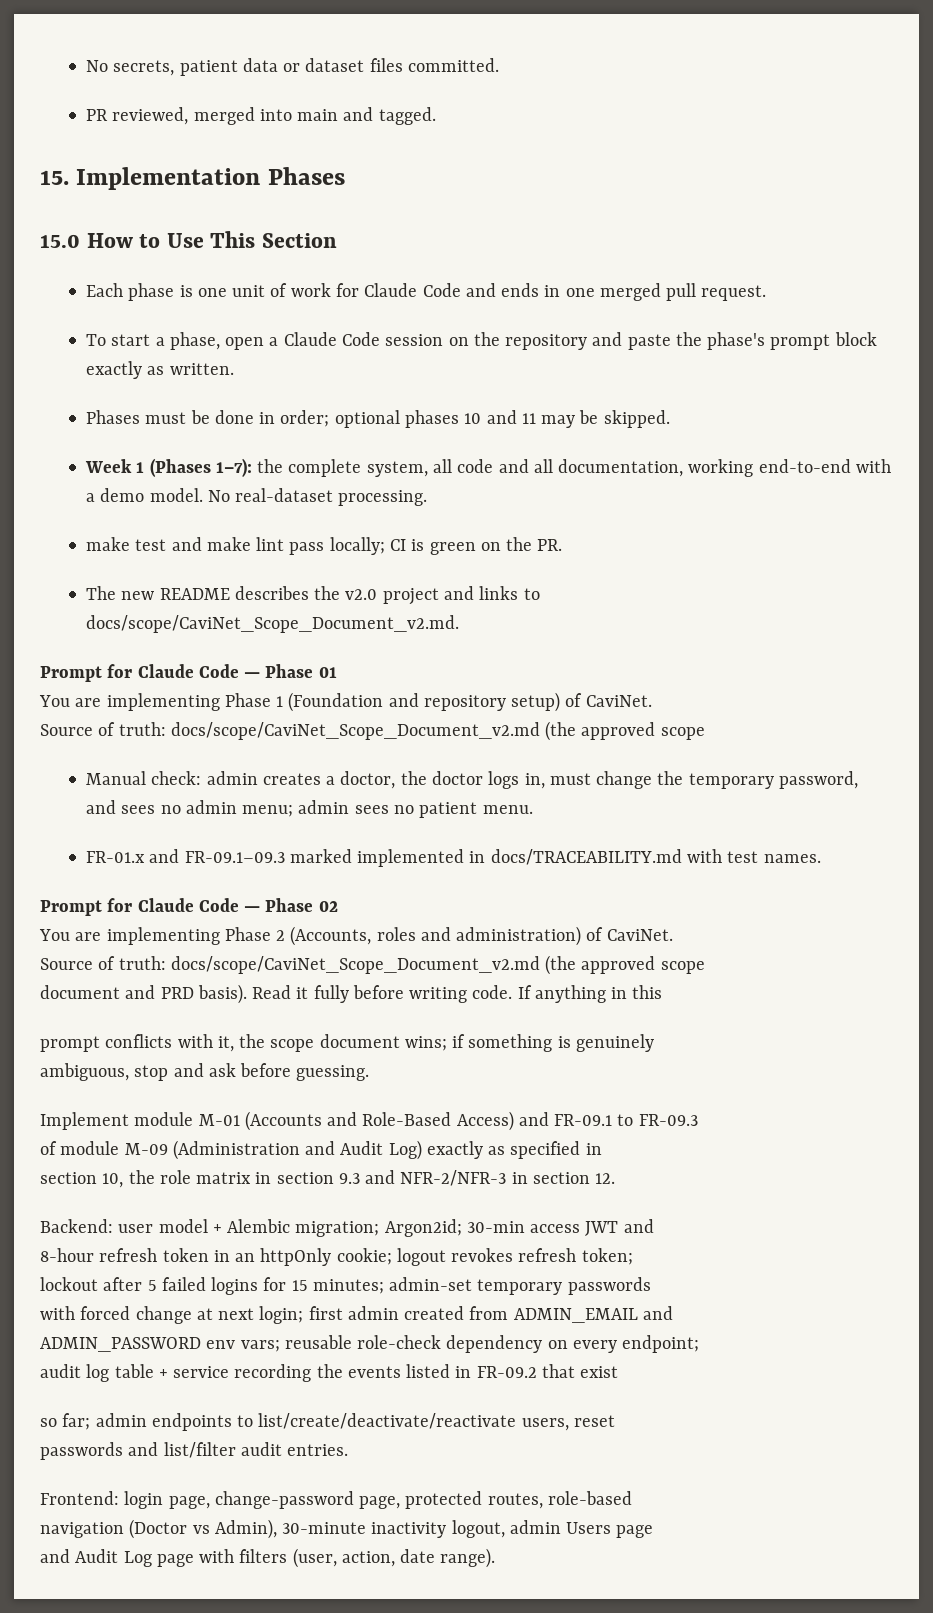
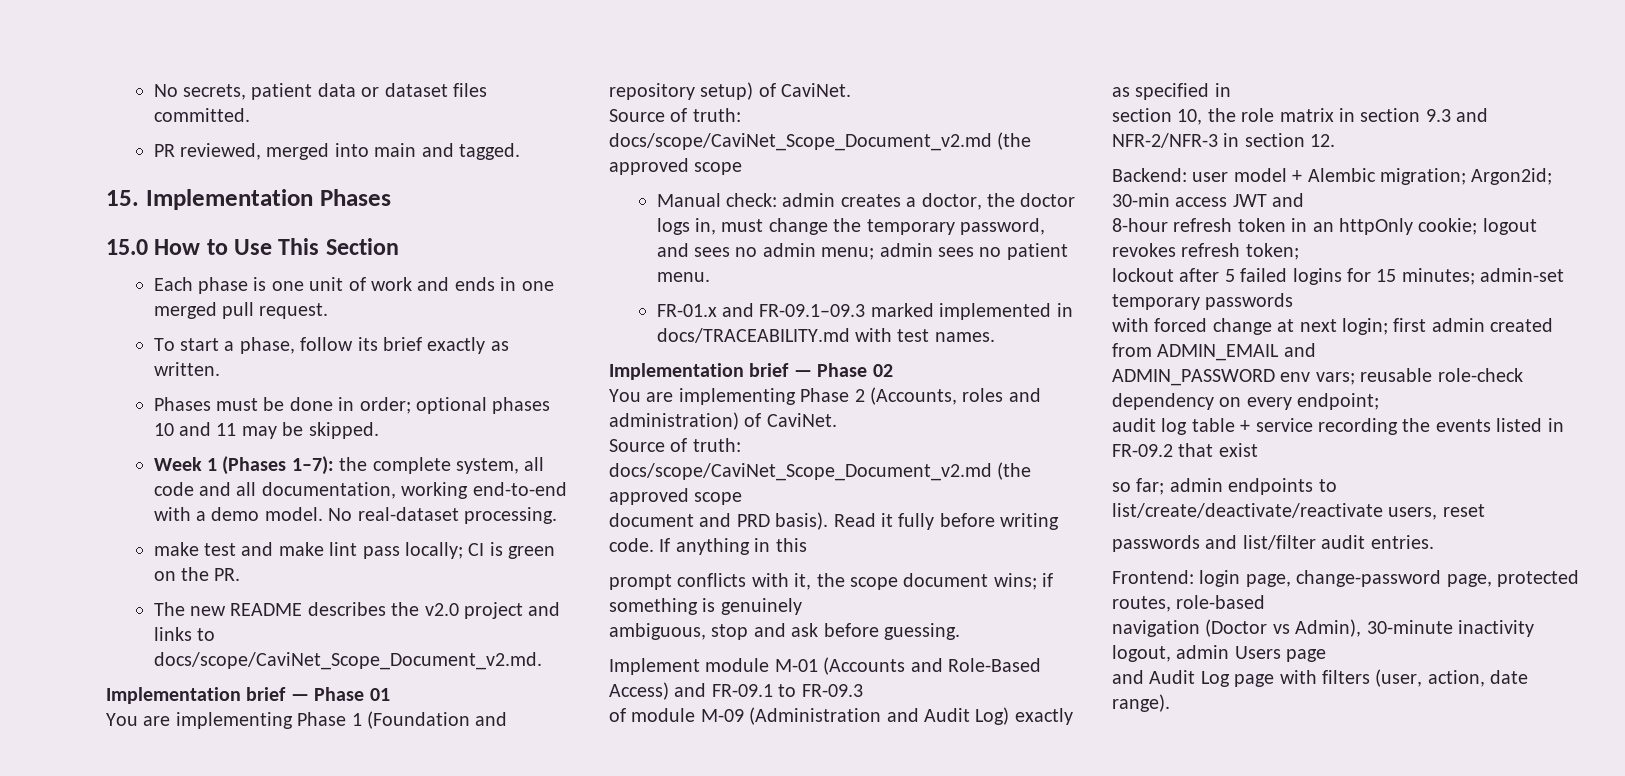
[335,283,461,297] for Claude Code -> (413, 284) none
[225,332,877,350] open a Claude Code session on the repository and paste the phase's prompt block -> [300,337,423,351] follow its brief
[40,664,239,682] Prompt for Claude Code -> [106,687,287,704] Implementation brief
[40,898,239,916] Prompt for Claude Code -> [609,363,790,380] Implementation brief

